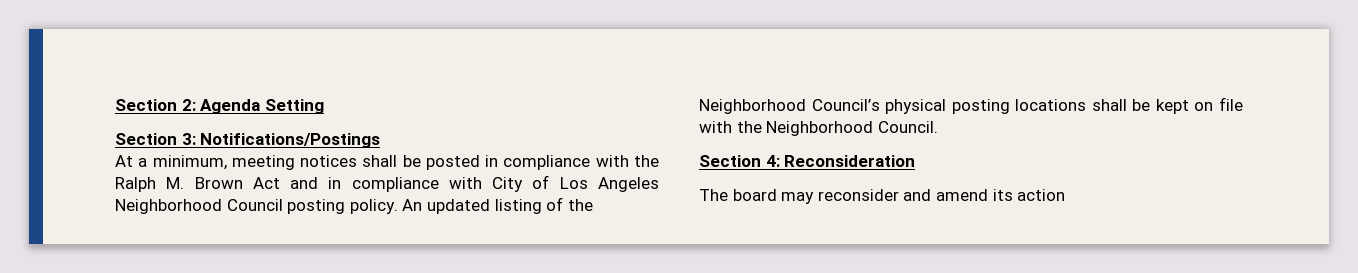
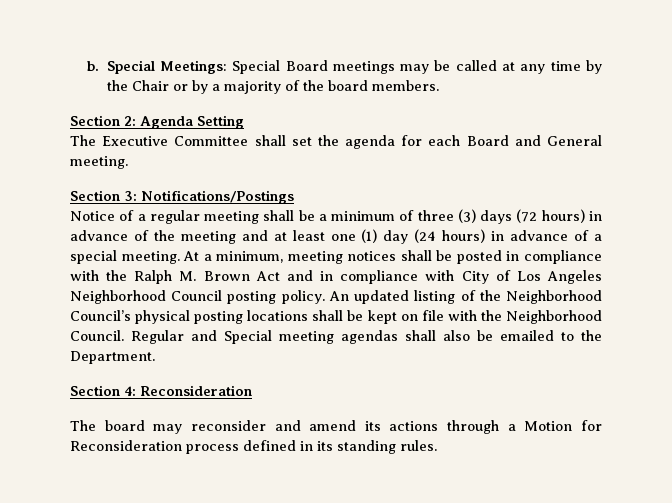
[115,99,324,114] [115,133,381,148] Section 2: Agenda Setting // Section 3: Notifications/Postings // -> [87,60,602,74] [106,80,439,94] [70,115,244,129] [70,135,602,149] [70,156,128,169] [70,190,294,204] [70,209,602,224] [70,229,602,244] [70,250,180,264] b. Special Meetings: Special Board meetings may be called at any time by the Chair or by a majority of the board members. // Section 2: Agenda Setting // The Executive Committee shall set the agenda for each Board and General meeting. // Section 3: Notifications/Postings // Notice of a regular meeting shall be a minimum of three (3) days (72 hours) in advance of the meeting and at least one (1) day (24 hours) in advance of a special meeting.
(938, 127) none -> [131,330,602,344] [70,351,155,364] Regular and Special meeting agendas shall also be emailed to the Department.
[1017,189,1066,201] action -> [389,420,602,434] [70,440,437,454] actions through a Motion for Reconsideration process defined in its standing rules.

